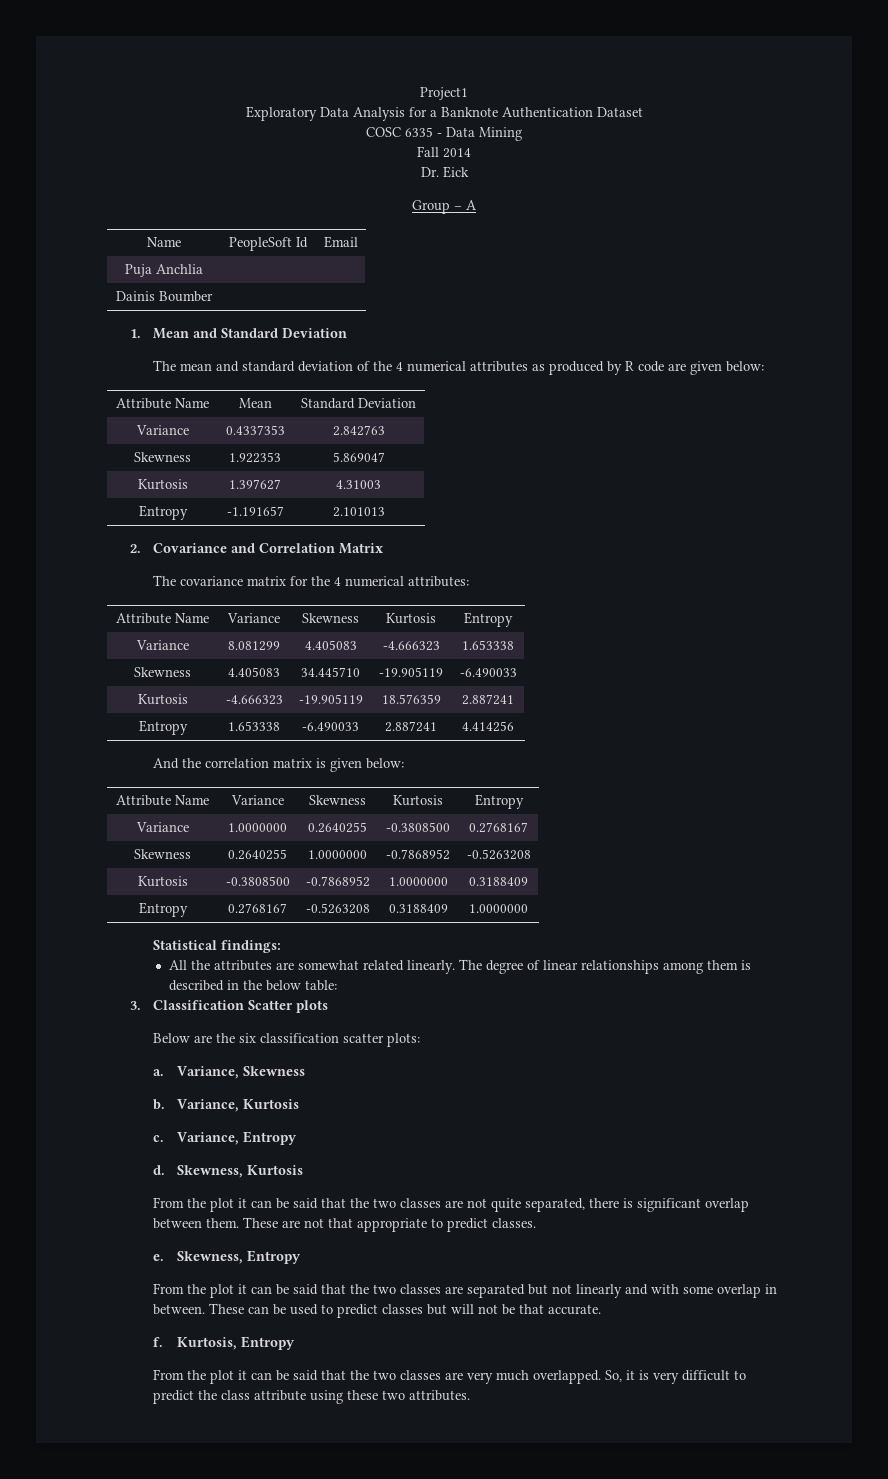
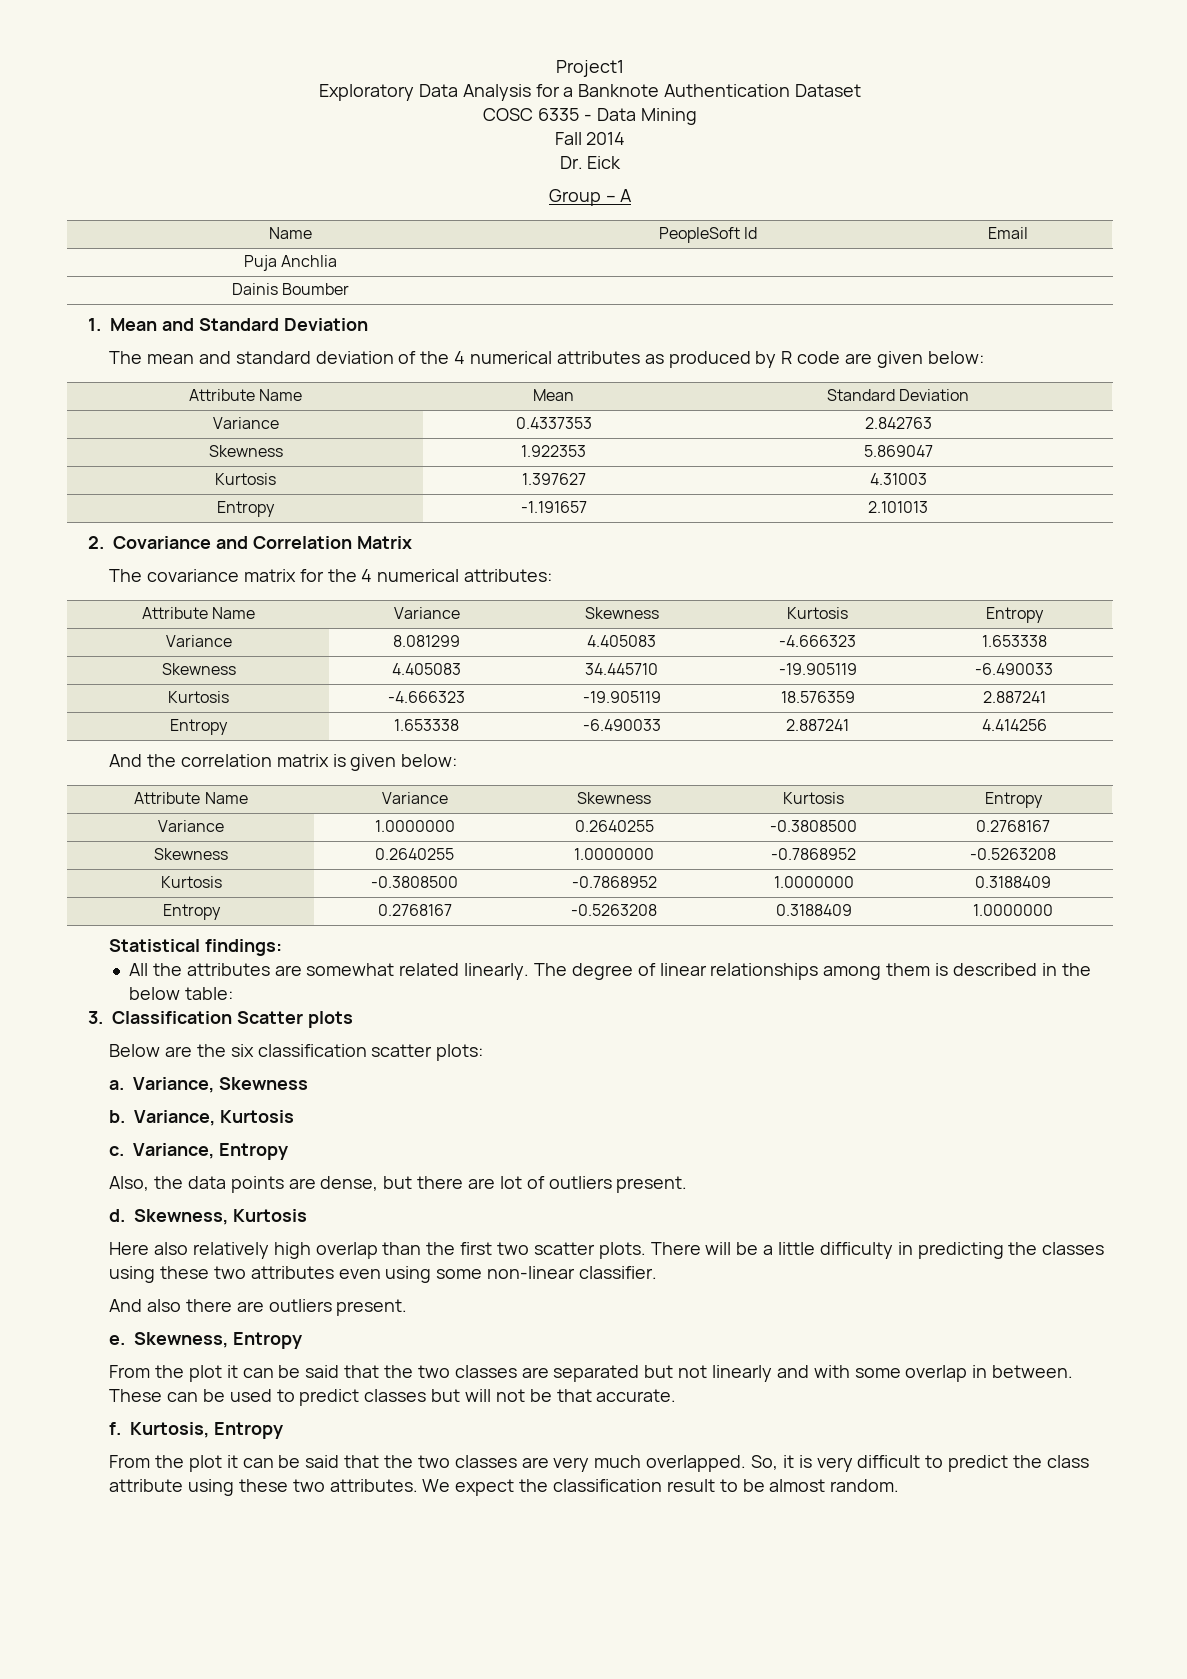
[153,1165,303,1178] [153,1197,750,1212] [153,1217,537,1232] d. Skewness, Kurtosis // From the plot it can be said that the two classes are not quite separated, there is significant overlap between them. These are not that appropriate to predict classes. -> [109,1176,688,1193] [109,1209,307,1225] [109,1242,1105,1259] [109,1266,657,1283] [109,1299,408,1316] Also, the data points are dense, but there are lot of outliers present. // d. Skewness, Kurtosis // Here also relatively high overlap than the first two scatter plots. There will be a little difficulty in predicting the classes using these two attributes even using some non-linear classifier. // And also there are outliers present.
(471, 1395) none -> [422,1479,900,1496] We expect the classification result to be almost random.

